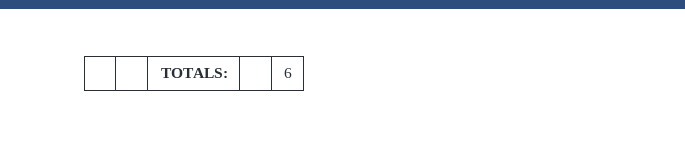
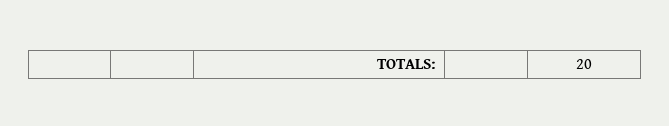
[283,68,292,78] 6 -> [576,59,592,69] 20

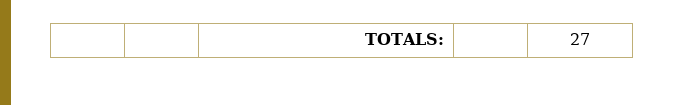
[576,59,592,69] 20 -> [570,33,590,45] 27

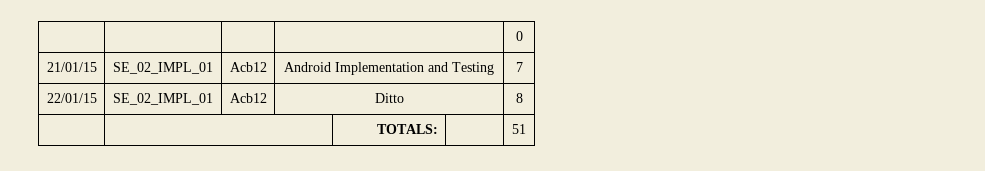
(364, 39) | | -> [515,31,523,41] [46,62,97,72] [113,62,213,74] [229,62,267,72] [284,62,495,75] [515,62,523,72] [46,93,97,103] [113,93,213,105] [229,93,267,103] [374,93,404,103] [515,93,523,103] | | | | 0 // 21/01/15 | SE_02_IMPL_01 | Acb12 | Android Implementation and Testing | 7 // 22/01/15 | SE_02_IMPL_01 | Acb12 | Ditto | 8 // | |
[570,33,590,45] 27 -> [512,124,526,134] 51

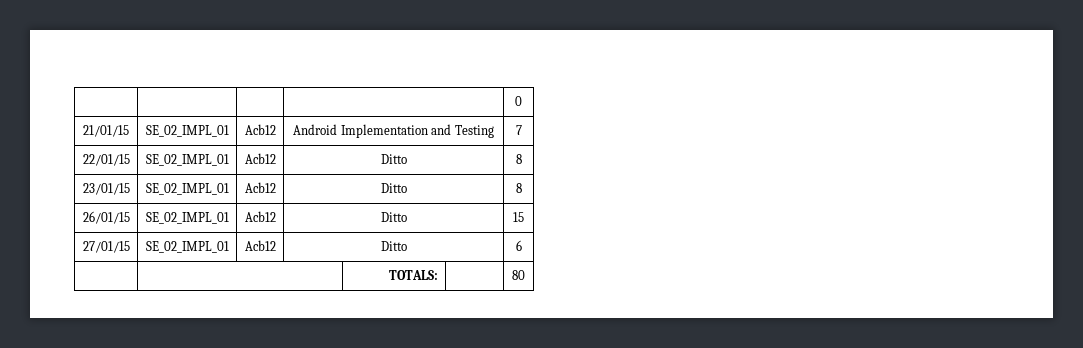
(523, 98) none -> [82,183,130,195] [145,183,229,195] [244,182,276,193] [380,183,407,193] [515,183,522,193] [82,211,130,224] [145,212,229,224] [244,211,276,222] [380,212,407,222] [513,212,524,222] [82,241,130,253] [145,241,229,253] [244,240,276,251] [380,241,407,251] [515,240,522,251] // 23/01/15 | SE_02_IMPL_01 | Acb12 | Ditto | 8 // 26/01/15 | SE_02_IMPL_01 | Acb12 | Ditto | 15 // 27/01/15 | SE_02_IMPL_01 | Acb12 | Ditto | 6
[512,124,526,134] 51 -> [512,270,525,280] 80

